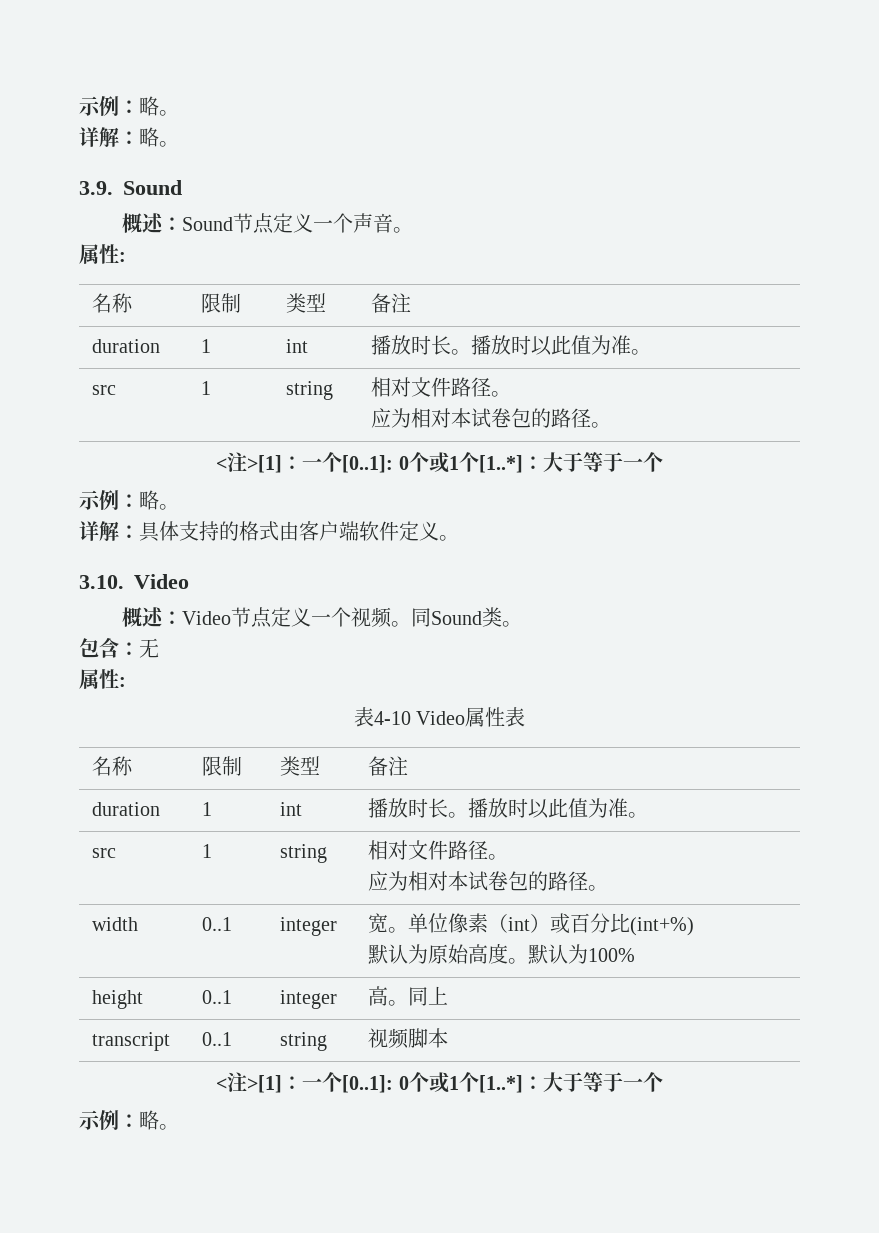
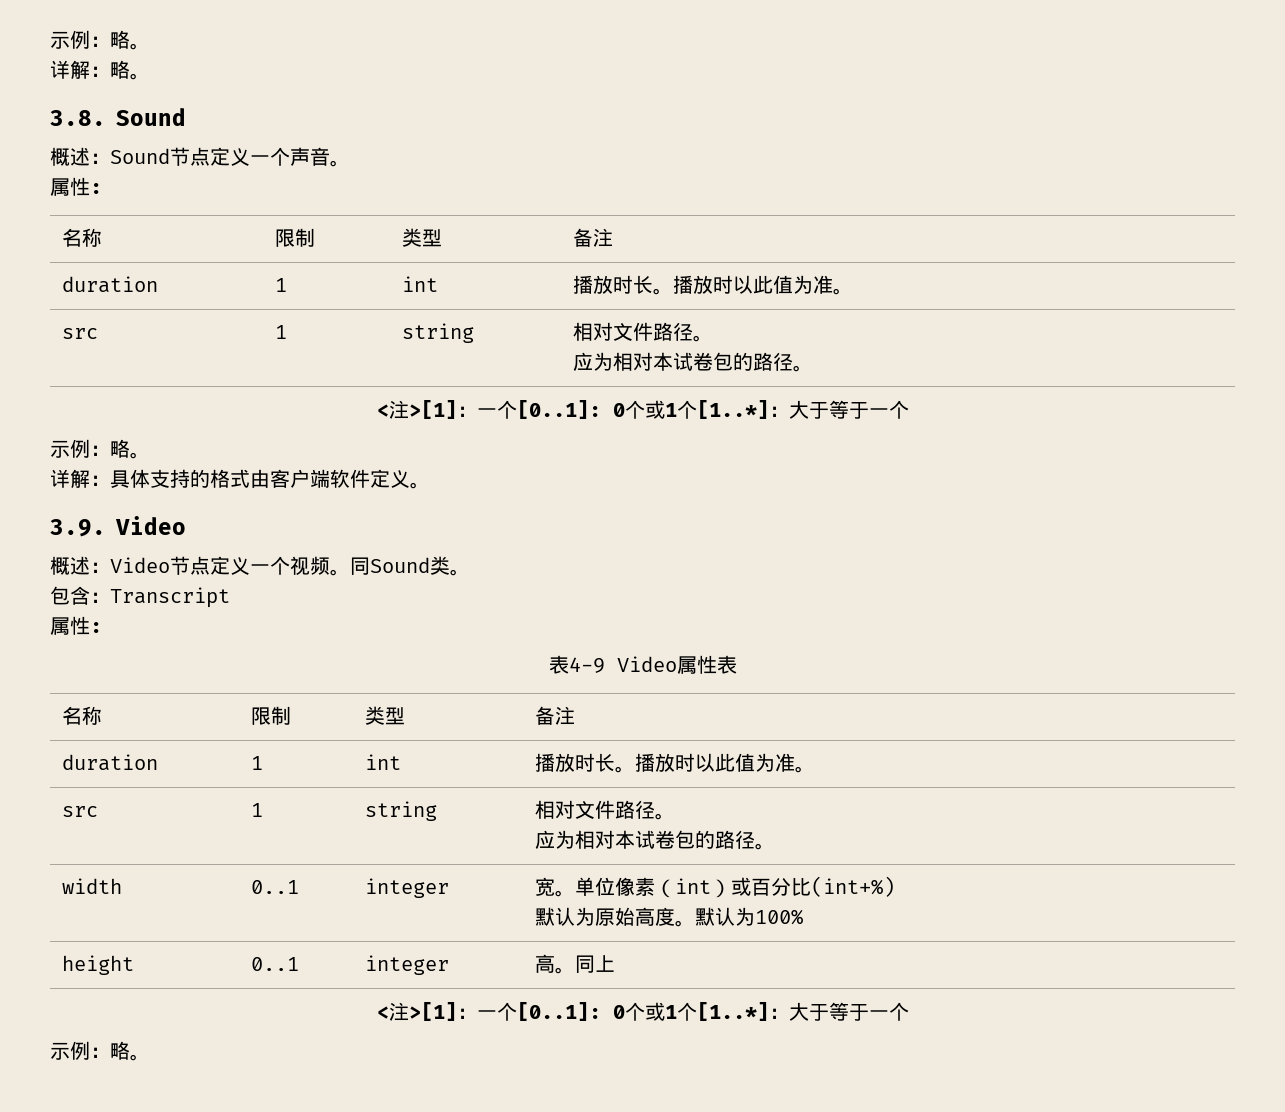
[79,181,113,195] 3.9. -> [50,110,106,126] 3.8.
[79,575,124,589] 3.10. -> [50,519,106,537] 3.9.
[139,638,159,658] 无 -> [110,587,230,608] Transcript
[373,711,411,725] 4-10 -> [568,657,605,673] 4-9
[92,1032,171,1051] [202,1032,233,1046] [280,1032,328,1051] [368,1028,449,1049] // transcript | 0..1 | string | 视频脚本 -> (616, 963) none

